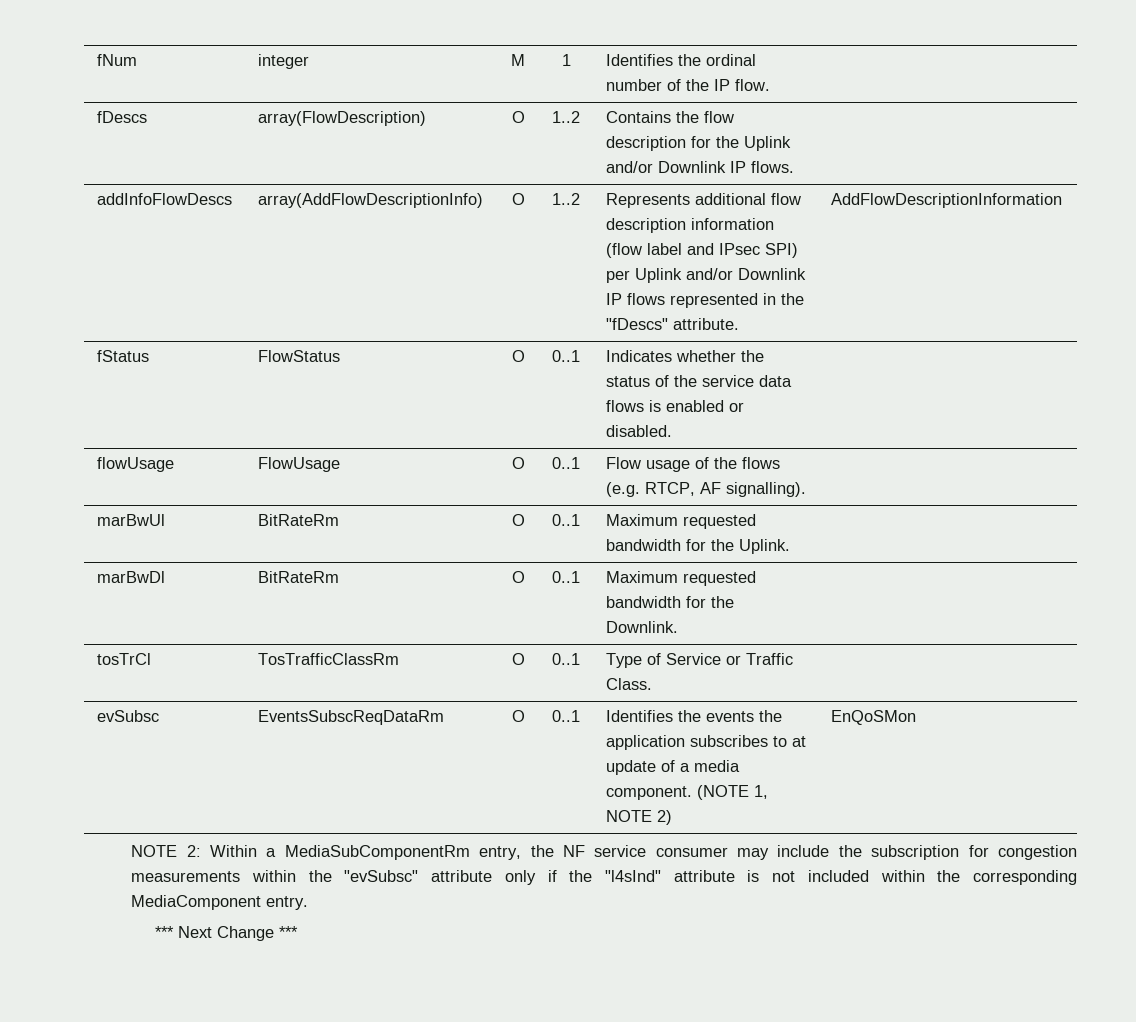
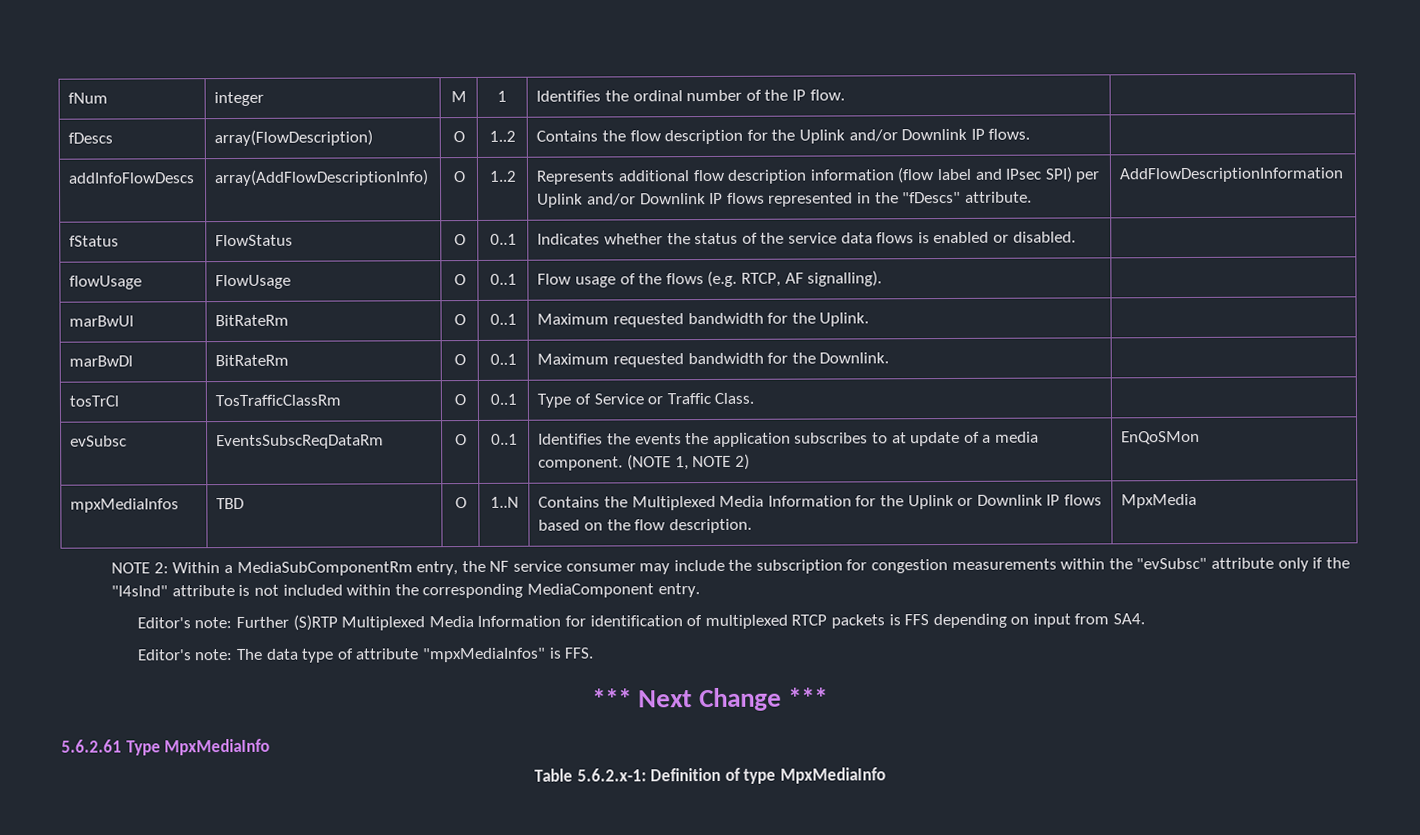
(916, 717) none -> [70,498,180,513] [216,497,245,510] [454,497,467,509] [489,496,519,508] [538,494,1102,511] [538,518,752,534] [1121,493,1198,509] // mpxMediaInfos | TBD | O | 1..N | Contains the Multiplexed Media Information for the Uplink or Downlink IP flows based on the flow description. | MpxMedia
[154,926,298,941] *** Next Change *** -> [136,613,1146,631] [136,647,595,663] [592,687,828,712] [61,738,271,756] [534,767,886,784] Editor's note: Further (S)RTP Multiplexed Media Information for identification of multiplexed RTCP packets is FFS depending on input from SA4. // Editor's note: The data type of attribute "mpxMediaInfos" is FFS. // *** Next Change *** // 5.6.2.61 Type MpxMediaInfo // Table 5.6.2.x-1: Definition of type MpxMediaInfo

